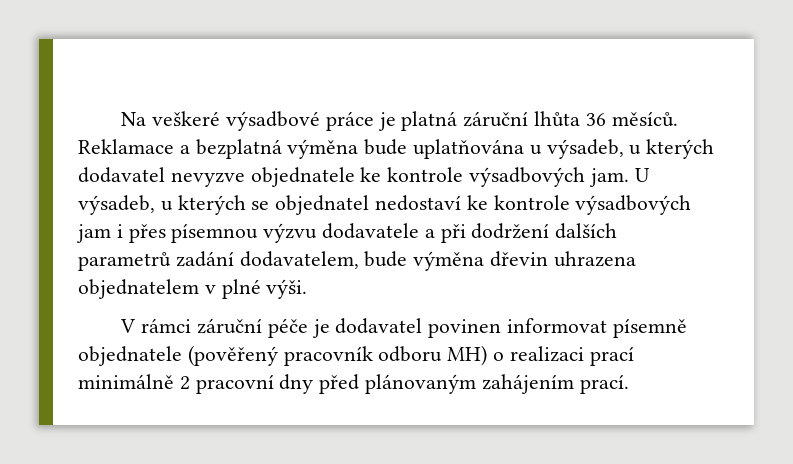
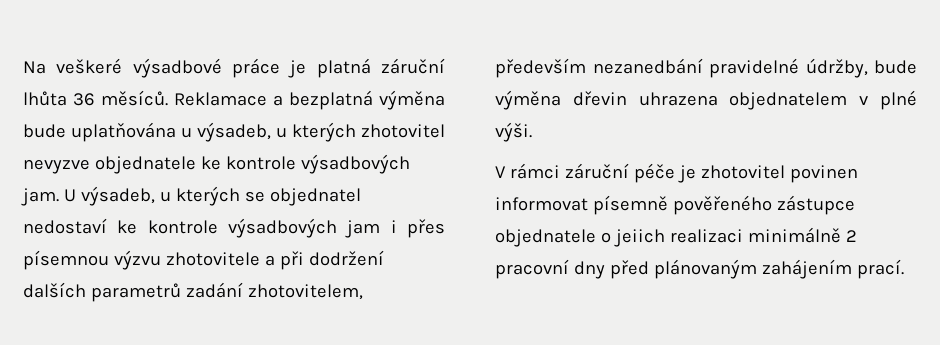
[78,167,165,183] dodavatel -> [361,124,445,138] zhotovitel
[322,223,420,239] dodavatele -> [165,252,260,266] zhotovitele
[239,251,359,269] dodavatelem, -> [247,284,363,300] [495,58,868,78] zhotovitelem, především nezanedbání pravidelné údržby,
[335,318,423,334] dodavatel -> [700,165,785,179] zhotovitel
[78,345,634,366] objednatele (pověřený pracovník odboru MH) o realizaci prací -> [672,195,855,215] [495,229,743,247] pověřeného zástupce objednatele o jeiich realizaci

